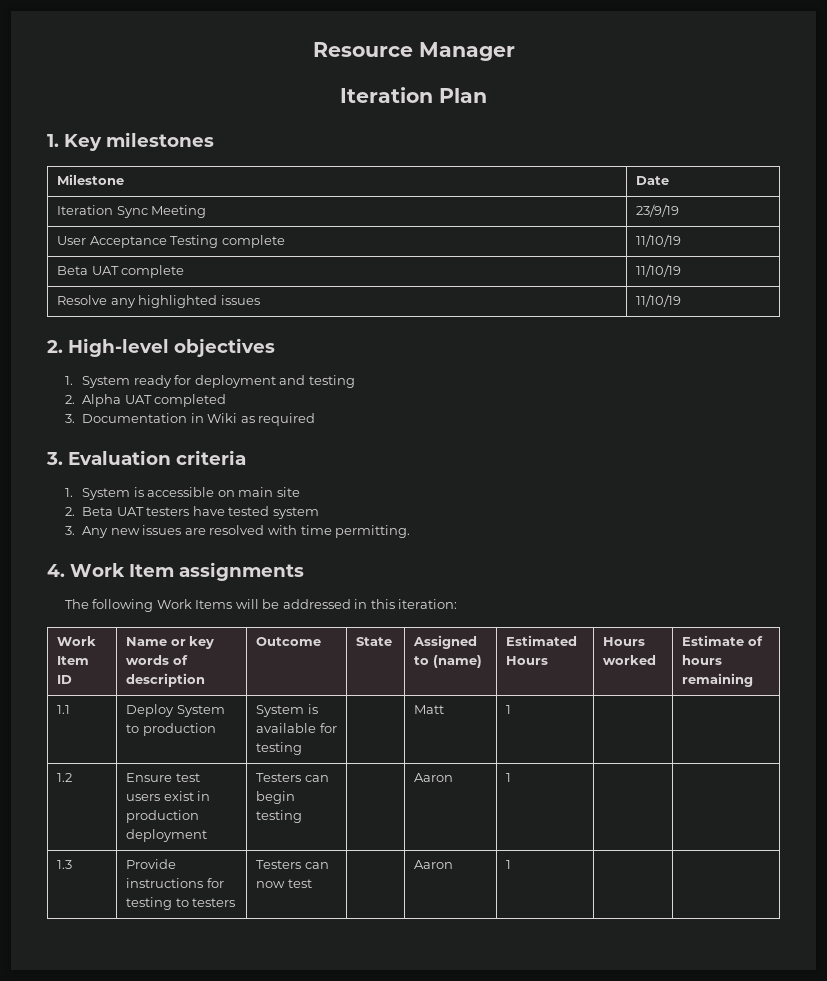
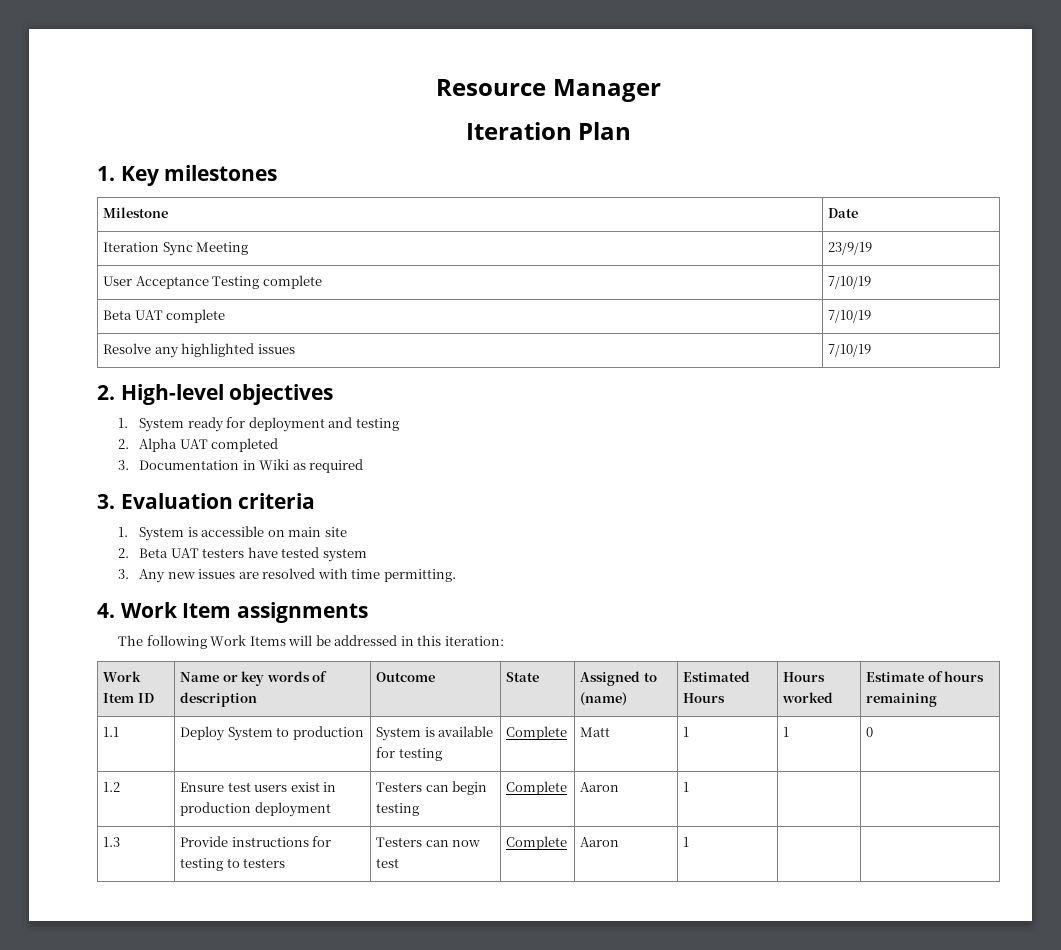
[636,234,682,247] 11/10/19 -> [828,276,872,289] 7/10/19
[636,264,682,277] 11/10/19 -> [828,310,872,323] 7/10/19
[636,294,682,307] 11/10/19 -> [828,344,872,357] 7/10/19
(303, 748) none -> [506,726,568,740] Complete
(512, 709) | -> [783,727,790,737] [866,727,874,737] 1 | 0
(303, 816) none -> [506,781,568,795] Complete
(312, 883) none -> [506,836,568,850] Complete

